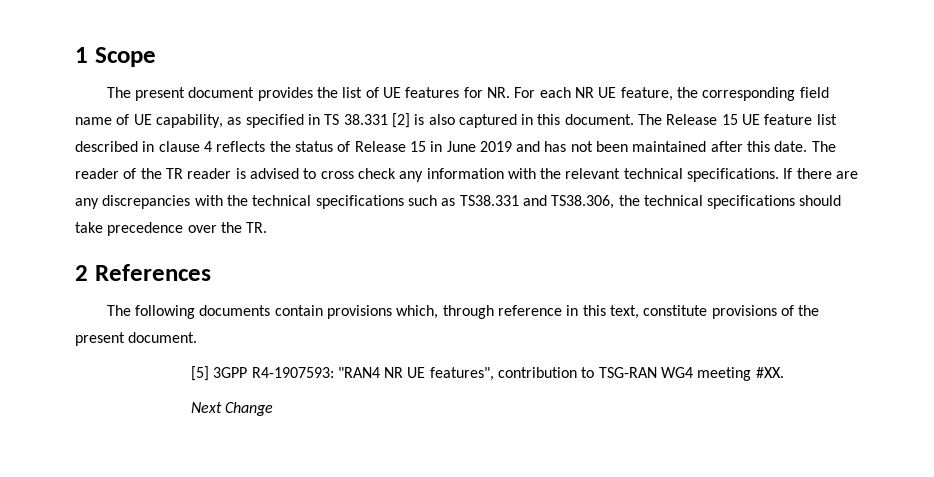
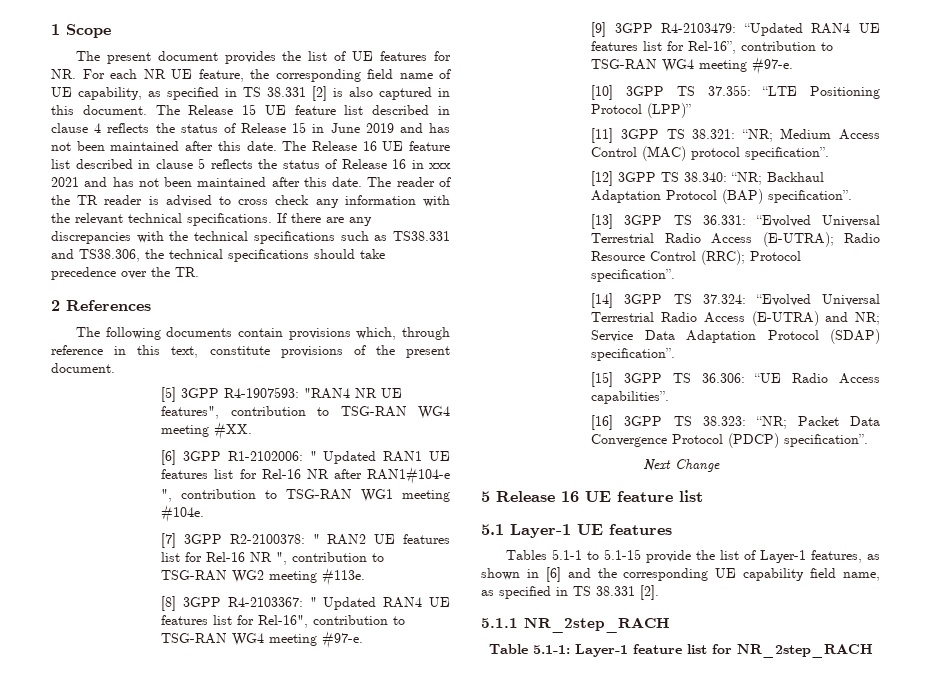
(836, 146) none -> [311,141,450,151] [51,158,451,169] [51,177,392,187] Release 16 UE feature list described in clause 5 reflects the status of Release 16 in xxx 2021 and has not been maintained after this date. The
[190,402,274,416] Next Change -> [161,450,451,465] [161,467,450,485] [161,489,451,502] [161,505,205,523] [161,533,451,548] [161,552,385,565] [161,568,366,586] [161,596,451,611] [161,615,406,628] [161,631,364,649] [591,22,880,37] [591,41,834,54] [591,57,794,75] [591,85,880,100] [591,103,692,118] [591,128,880,143] [591,146,830,161] [591,171,825,186] [591,189,853,204] [591,214,880,229] [591,232,880,247] [591,250,802,265] [591,269,676,282] [591,293,880,308] [591,311,880,326] [591,329,880,344] [591,348,676,361] [591,372,880,387] [591,391,670,404] [591,415,880,430] [591,433,869,448] [642,459,720,472] [481,490,703,502] [481,524,672,538] [505,549,880,563] [481,567,880,582] [481,585,659,600] [481,617,670,633] [488,644,873,658] [6] 3GPP R1-2102006: " Updated RAN1 UE features list for Rel-16 NR after RAN1#104-e ", contribution to TSG-RAN WG1 meeting #104e. // [7] 3GPP R2-2100378: " RAN2 UE features list for Rel-16 NR ", contribution to TSG-RAN WG2 meeting #113e. // [8] 3GPP R4-2103367: " Updated RAN4 UE features list for Rel-16", contribution to TSG-RAN WG4 meeting #97-e. // [9] 3GPP R4-2103479: “Updated RAN4 UE features list for Rel-16”, contribution to TSG-RAN WG4 meeting #97-e. // [10] 3GPP TS 37.355: “LTE Positioning Protocol (LPP)” // [11] 3GPP TS 38.321: “NR; Medium Access Control (MAC) protocol specification”. // [12] 3GPP TS 38.340: “NR; Backhaul Adaptation Protocol (BAP) specification”. // [13] 3GPP TS 36.331: “Evolved Universal Terrestrial Radio Access (E-UTRA); Radio Resource Control (RRC); Protocol specification”. // [14] 3GPP TS 37.324: “Evolved Universal Terrestrial Radio Access (E-UTRA) and NR; Service Data Adaptation Protocol (SDAP) specification”. // [15] 3GPP TS 36.306: “UE Radio Access capabilities”. // [16] 3GPP TS 38.323: “NR; Packet Data Convergence Protocol (PDCP) specification”. // Next Change // 5 Release 16 UE feature list // 5.1 Layer-1 UE features // Tables 5.1-1 to 5.1-15 provide the list of Layer-1 features, as shown in [6] and the corresponding UE capability field name, as specified in TS 38.331 [2]. // 5.1.1 NR_2step_RACH // Table 5.1-1: Layer-1 feature list for NR_2step_RACH

